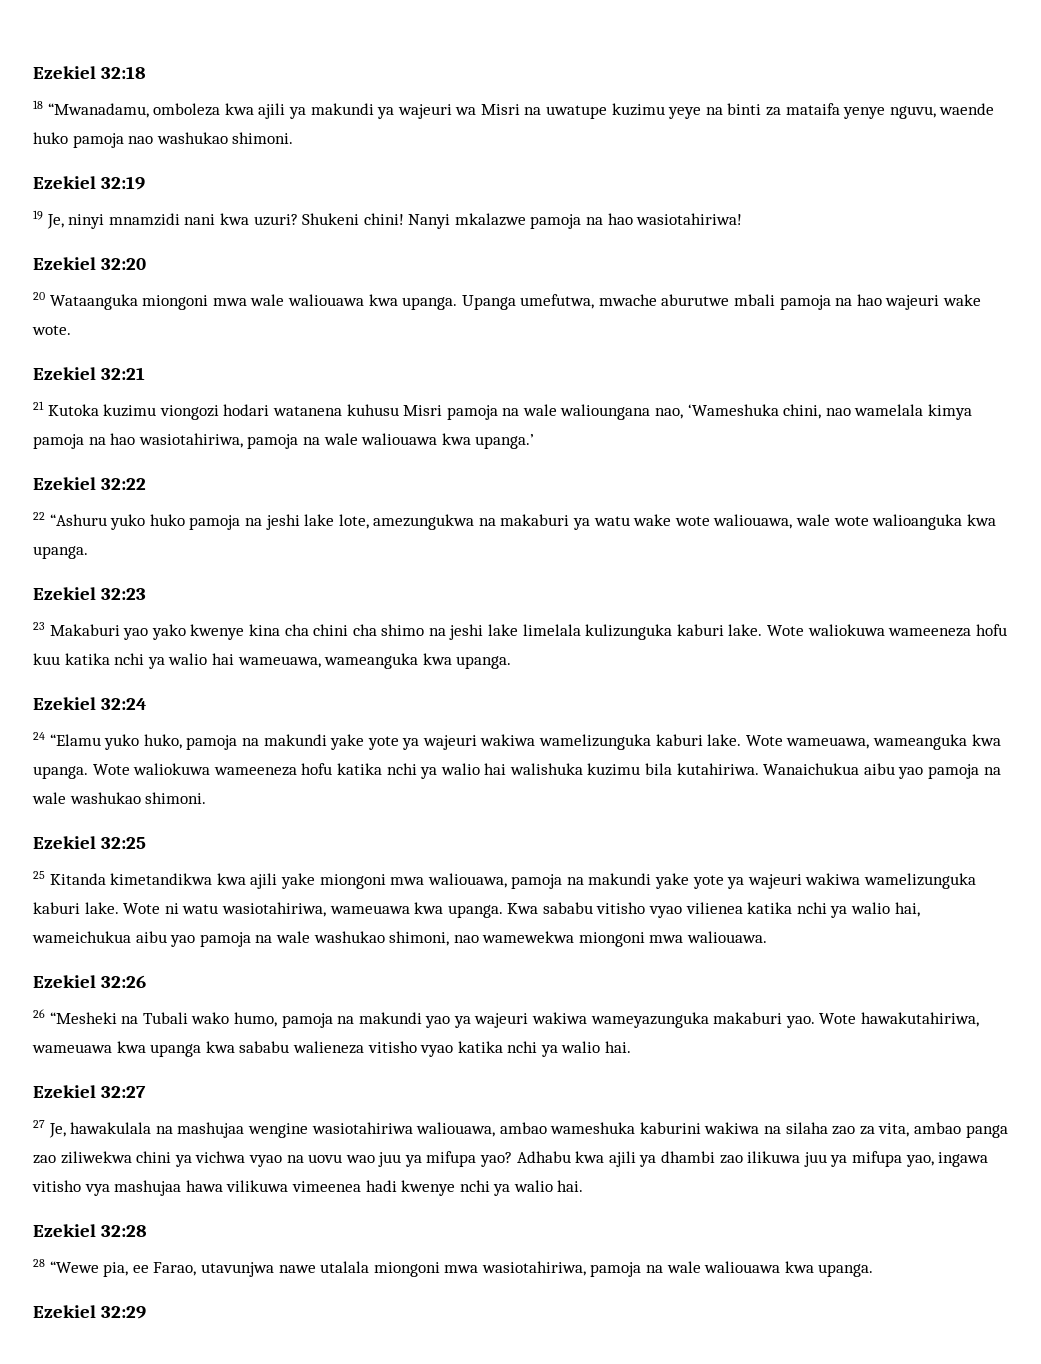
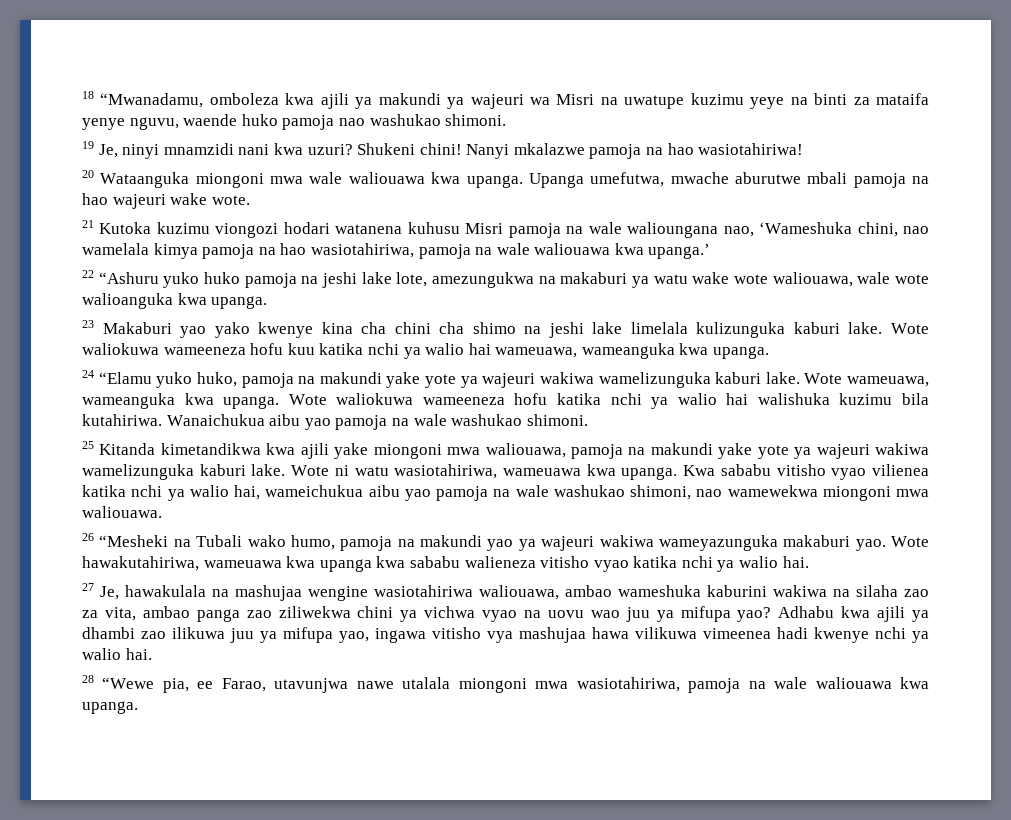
[33,66,146,79] Ezekiel 32:18 // -> (82, 95) none
[33,176,145,190] // Ezekiel 32:19 -> (507, 120) none
[33,257,146,270] // Ezekiel 32:20 -> (804, 149) none
[33,367,145,380] // Ezekiel 32:21 -> (250, 200) none
[33,477,146,490] // Ezekiel 32:22 -> (711, 251) none
[33,587,146,600] // Ezekiel 32:23 -> (268, 302) none
[33,697,147,710] // Ezekiel 32:24 -> (770, 352) none
[33,836,146,849] // Ezekiel 32:25 -> (588, 420) none
[33,975,146,988] // Ezekiel 32:26 -> (162, 512) none
[33,1085,146,1098] // Ezekiel 32:27 -> (809, 562) none
[33,1224,147,1237] // Ezekiel 32:28 -> (152, 654) none
[33,1305,146,1319] // Ezekiel 32:29 -> (138, 707) none

